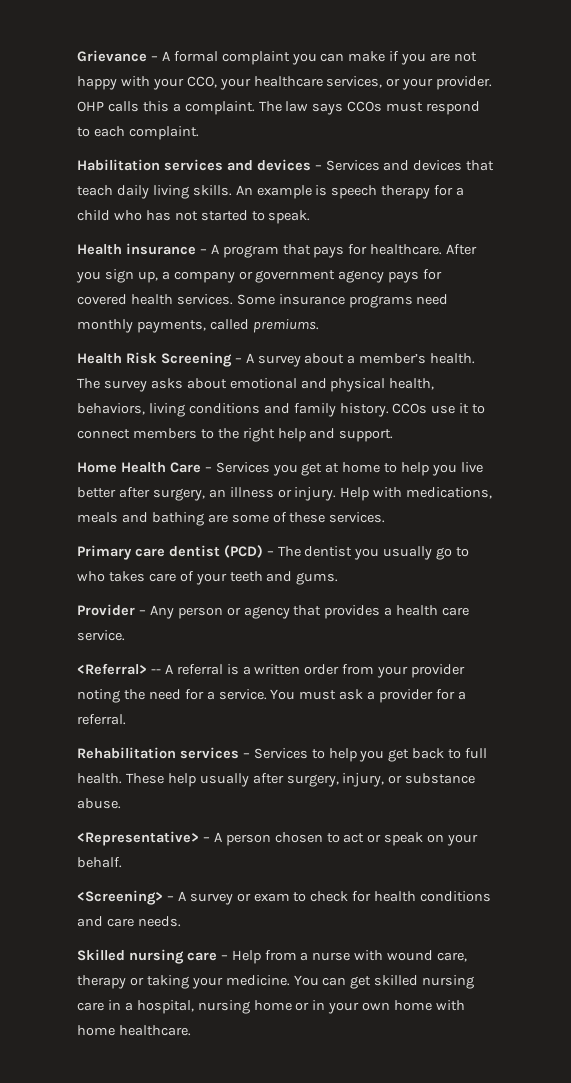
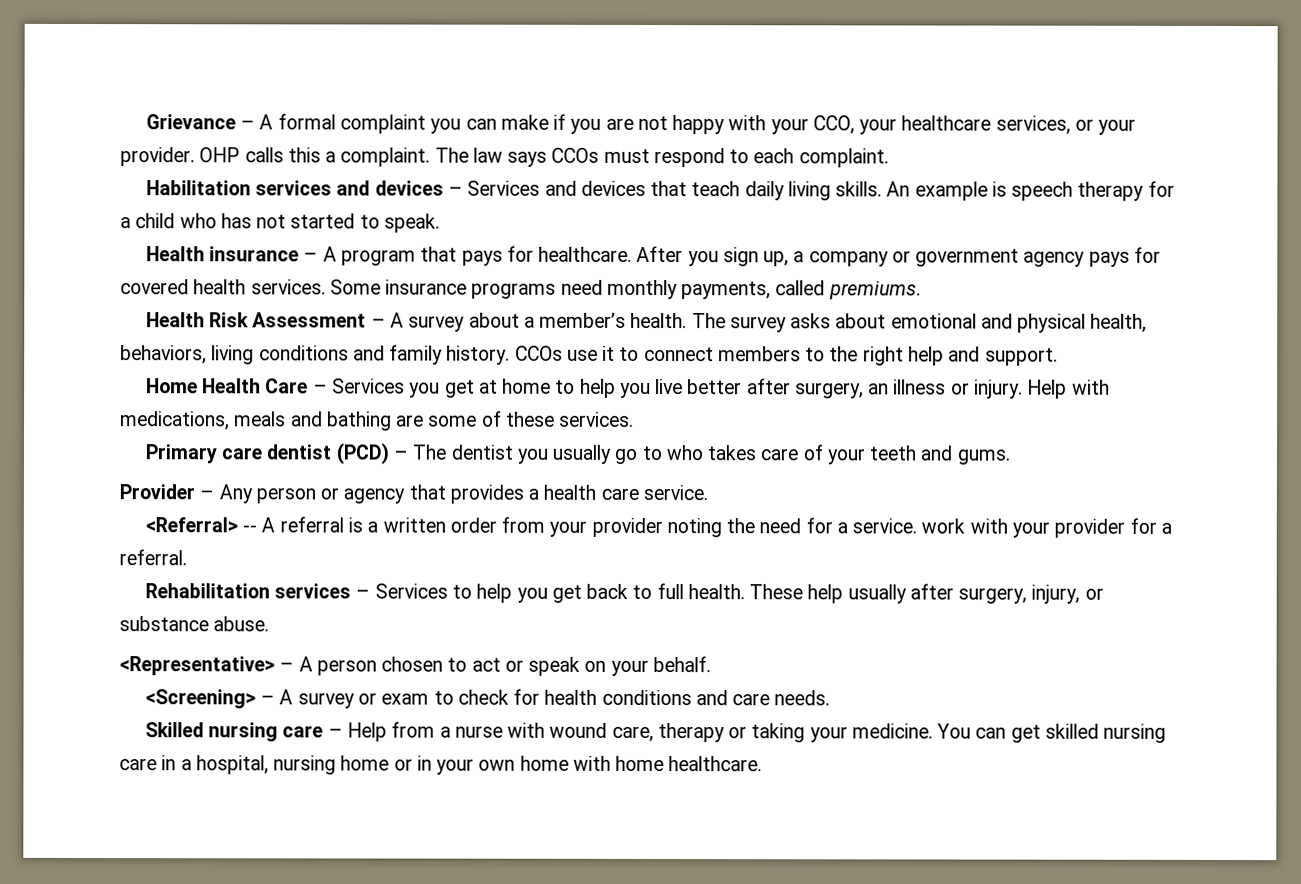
[160,352,232,367] Screening -> [252,312,367,328] Assessment
[270,689,376,700] You must ask a -> [921,518,1050,538] work with your

